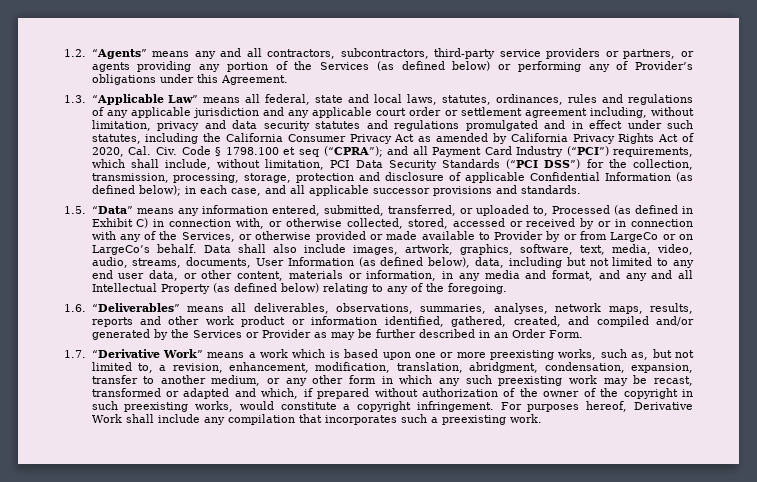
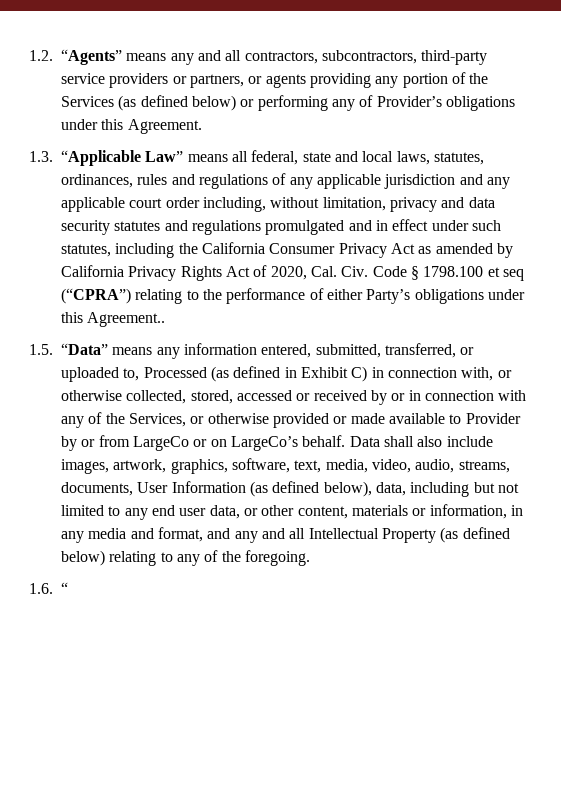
[444,107,587,118] or settlement agreement -> (200, 202) none
[323,146,693,157] [91,159,693,170] [91,172,693,183] [91,185,581,196] (“CPRA”); and all Payment Card Industry (“PCI”) requirements, which shall include, without limitation, PCI Data Security Standards (“PCI DSS”) for the collection, transmission, processing, storage, protection and disclosure of applicable Confidential Information (as defined below); in each case, and all applicable successor provisions and standards. -> [61,288,525,304] [61,312,166,327] (“CPRA”) relating to the performance of either Party’s obligations under this Agreement..
[91,303,694,314] [91,316,694,327] [91,329,583,340] [64,349,694,360] [91,362,694,373] [91,375,693,386] [91,388,693,399] [91,401,693,412] [91,414,542,425] “Deliverables” means all deliverables, observations, summaries, analyses, network maps, results, reports and other work product or information identified, gathered, created, and compiled and/or generated by the Services or Provider as may be further described in an Order Form. // 1.7. “Derivative Work” means a work which is based upon one or more preexisting works, such as, but not limited to, a revision, enhancement, modification, translation, abridgment, condensation, expansion, transfer to another medium, or any other form in which any such preexisting work may be recast, transformed or adapted and which, if prepared without authorization of the owner of the copyright in such preexisting works, would constitute a copyright infringement. For purposes hereof, Derivative Work shall include any compilation that incorporates such a preexisting work. -> [61,582,68,594] “

